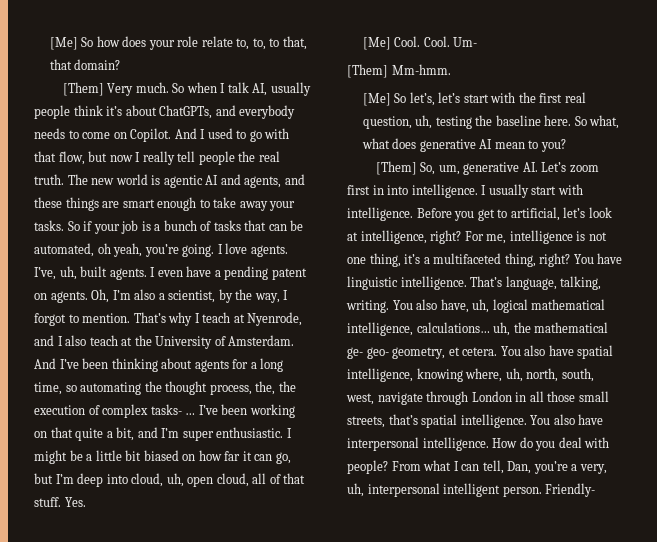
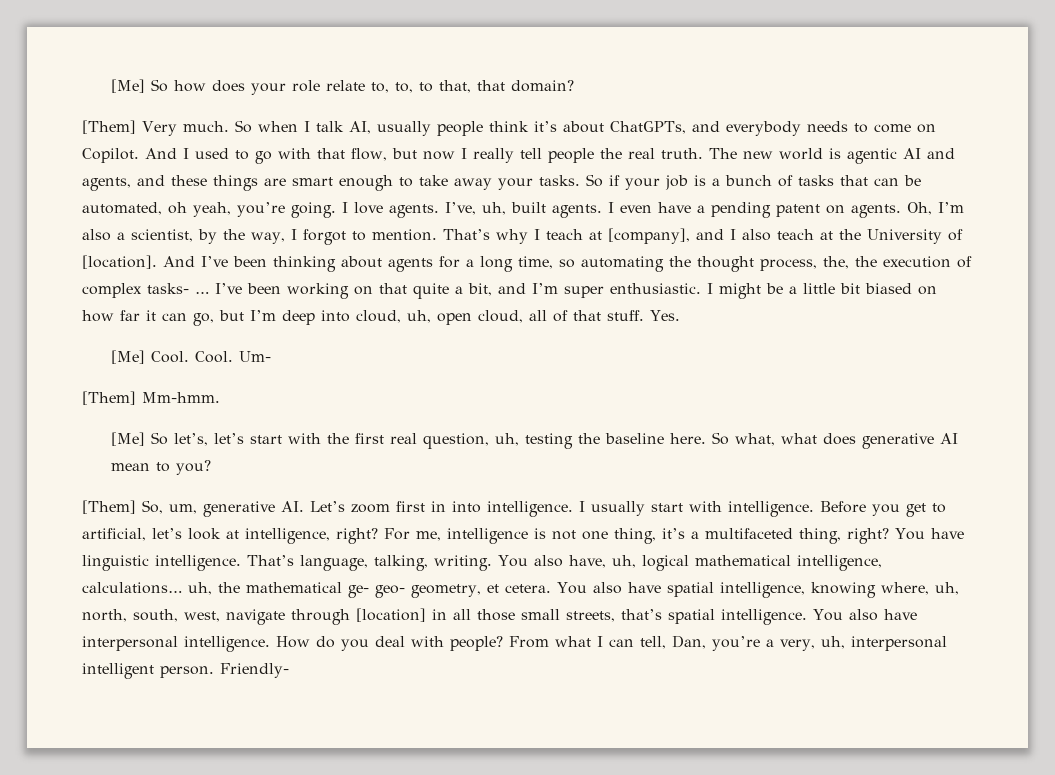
[247,312,303,326] Nyenrode, -> [607,228,690,244] [company],
[228,335,295,346] Amsterdam. -> [82,255,157,269] [location].
[471,391,512,402] London -> [356,608,426,622] [location]

